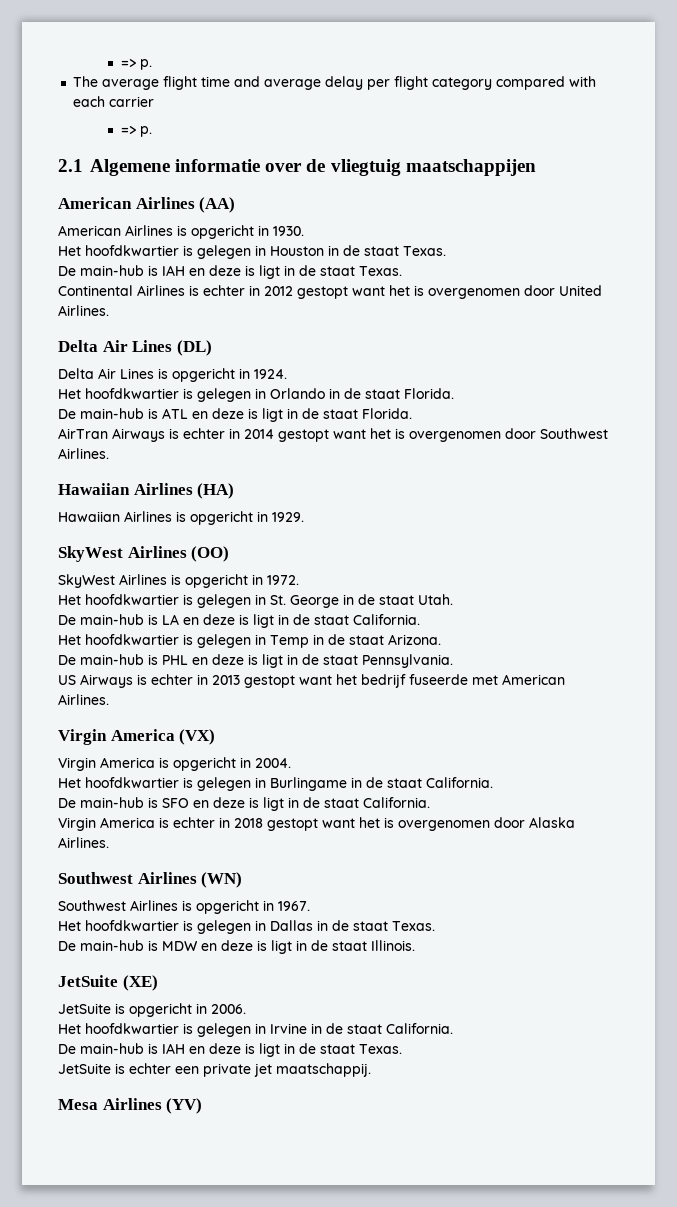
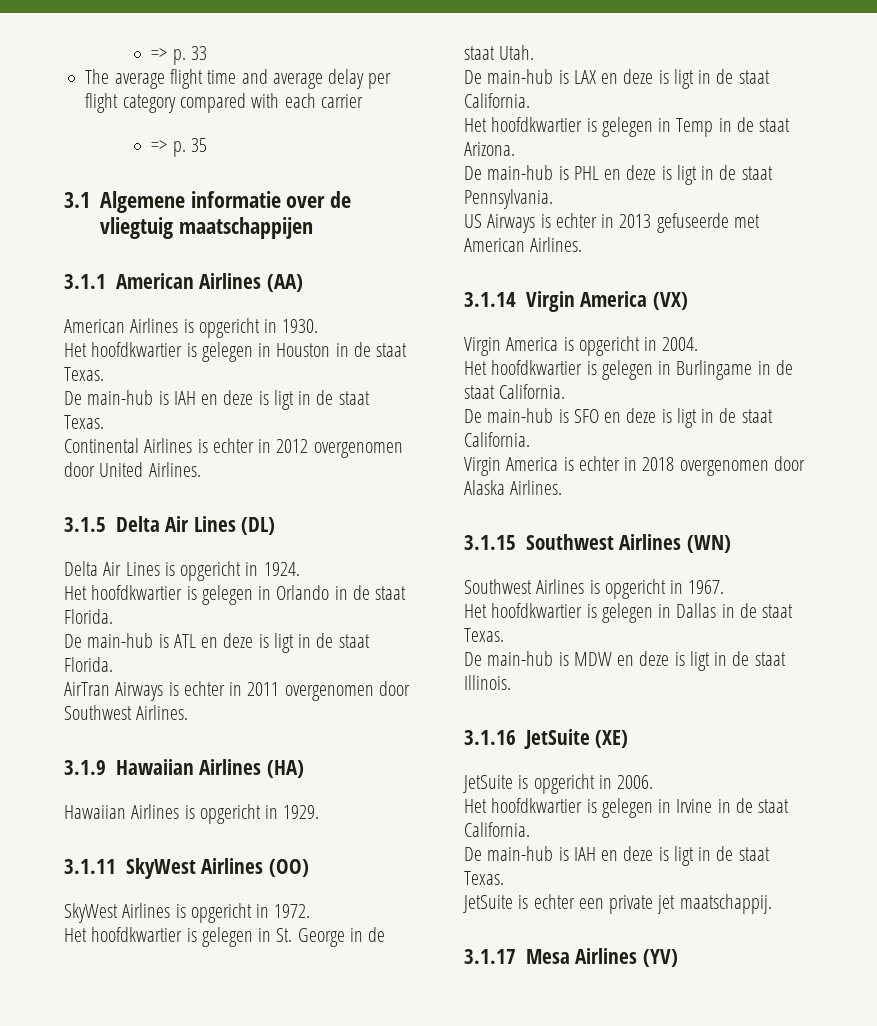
[120,59,152,70] => p. -> [151,46,207,65] => p. 33
[58,159,83,172] // 2.1 -> [190,138,207,152] [64,192,90,208] 35 // 3.1
(536, 167) none -> [64,274,106,289] 3.1.1
[297,285,424,299] gestopt want het is -> (309, 446) none
(109, 310) none -> [64,517,106,532] 3.1.5
[244,428,405,442] 2014 gestopt want het is -> [247,682,280,696] 2011
(109, 453) none -> [64,760,106,775] 3.1.9
(304, 517) none -> [64,859,116,874] 3.1.11
[162,614,179,625] LA -> [573,70,596,84] LAX
[244,674,468,688] gestopt want het bedrijf fuseerde -> [656,213,729,233] gefuseerde
(109, 699) none -> [464,292,516,307] 3.1.14
[267,817,394,831] gestopt want het is -> (675, 464) none
(109, 842) none -> [464,535,516,550] 3.1.15
(415, 945) none -> [464,730,516,745] 3.1.16
(371, 1070) none -> [464,949,516,964] 3.1.17

